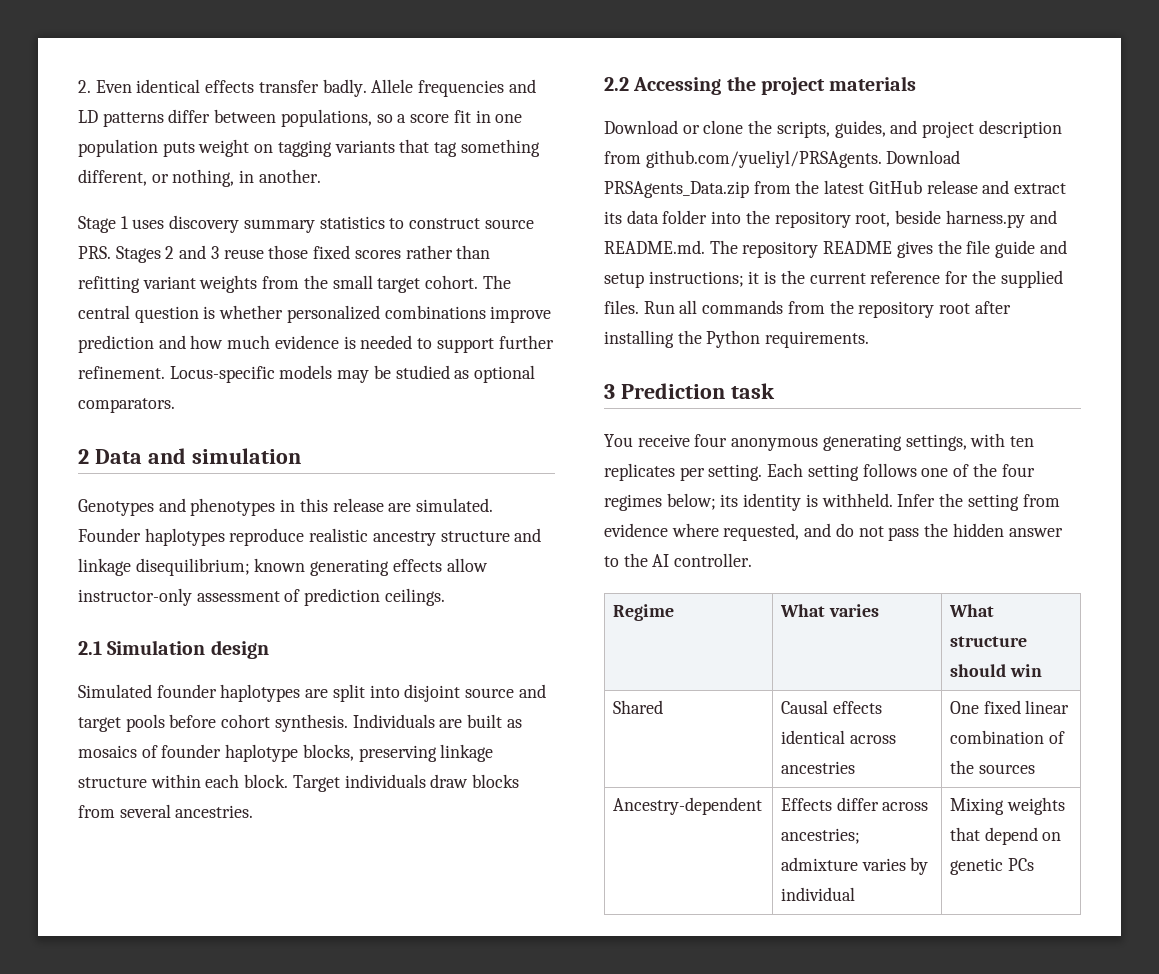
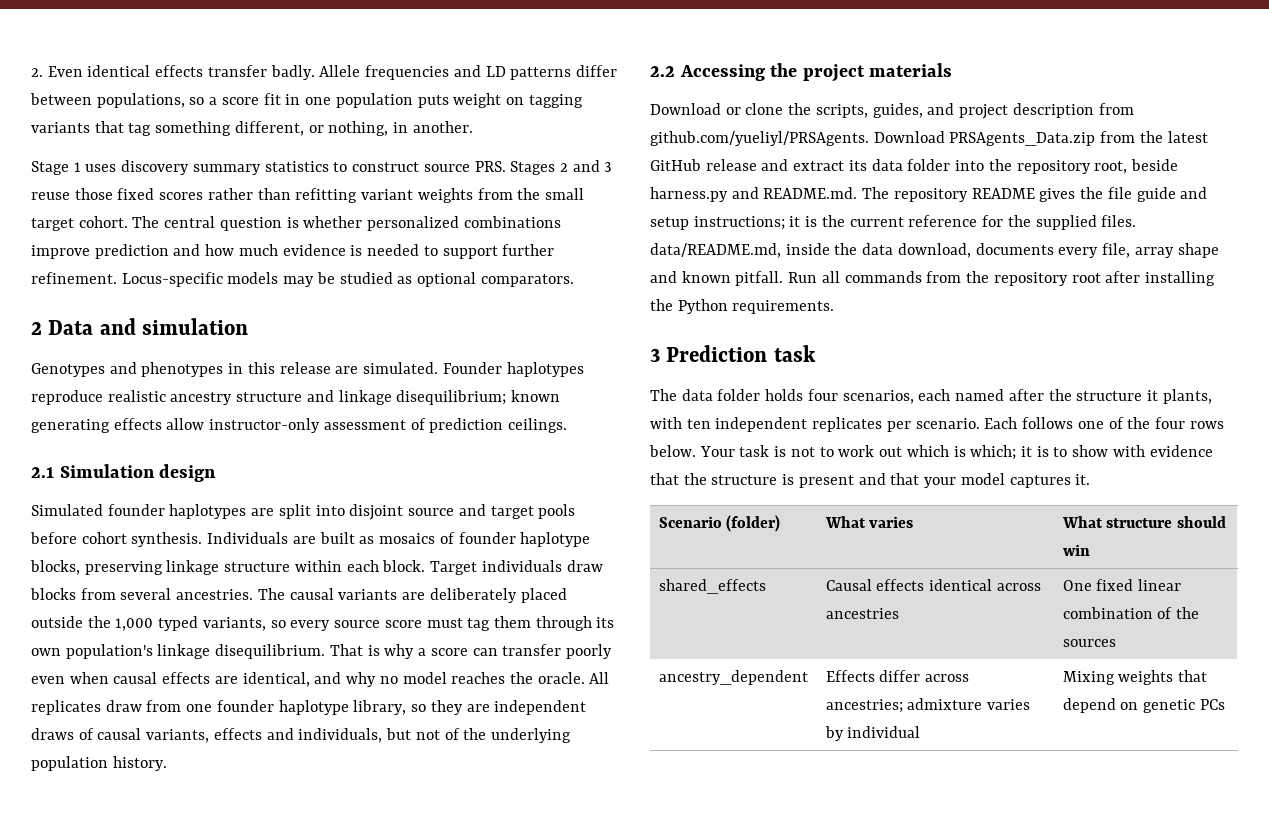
(254, 811) none -> [257,588,567,603] [31,616,615,631] [31,644,612,659] [31,672,610,687] [31,700,587,715] [31,728,571,743] [31,756,167,771] The causal variants are deliberately placed outside the 1,000 typed variants, so every source score must tag them through its own population's linkage disequilibrium. That is why a score can transfer poorly even when causal effects are identical, and why no model reaches the oracle. All replicates draw from one founder haplotype library, so they are independent draws of causal variants, effects and individuals, but not of the underlying population history.
(639, 307) none -> [650,243,1219,258] [650,271,784,286] data/README.md, inside the data download, documents every file, array shape and known pitfall.
[604,434,967,451] You receive four anonymous generating settings, -> [650,389,1212,404] The data folder holds four scenarios, each named after the structure it plants,
(1035, 441) none -> [715,417,808,432] independent
[708,463,859,481] setting. Each setting -> [915,417,1018,429] scenario. Each
[604,493,1060,511] [604,523,1063,541] [604,553,753,567] [613,604,675,621] regimes below; its identity is withheld. Infer the setting from evidence where requested, and do not pass the hidden answer to the AI controller. // Regime -> [1189,421,1224,429] [649,445,1213,460] [650,473,1091,488] [658,515,781,532] rows below. Your task is not to work out which is which; it is to show with evidence that the structure is present and that your model captures it. // Scenario (folder)
[613,700,664,714] Shared -> [658,579,766,594] shared_effects
[613,797,763,815] Ancestry-dependent -> [658,670,808,685] ancestry_dependent

